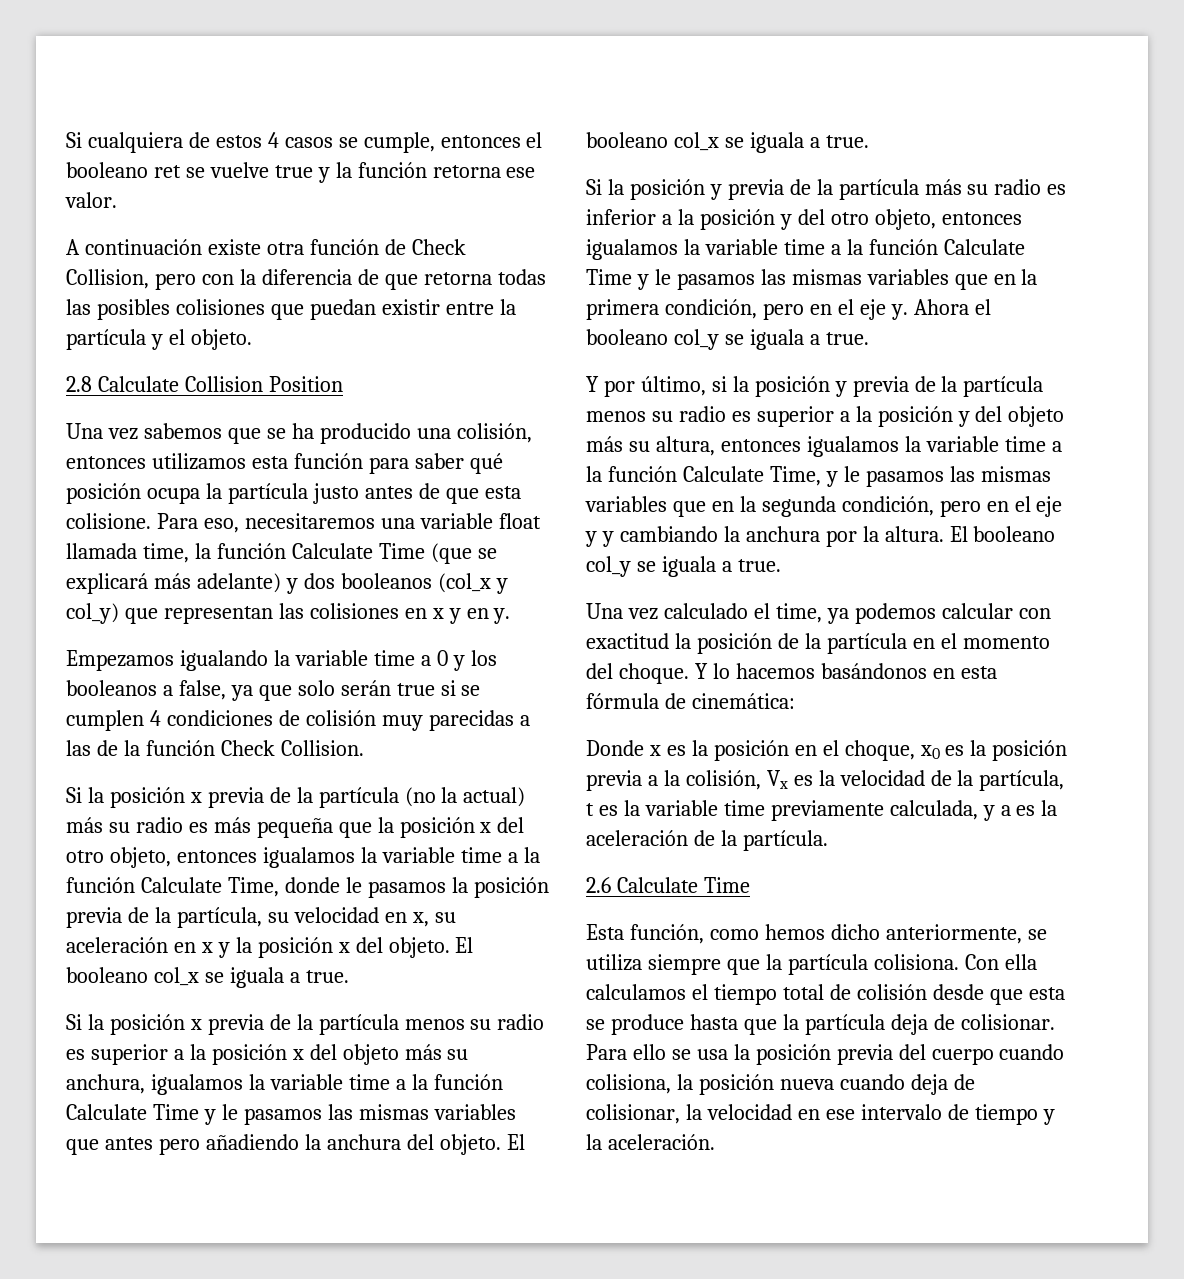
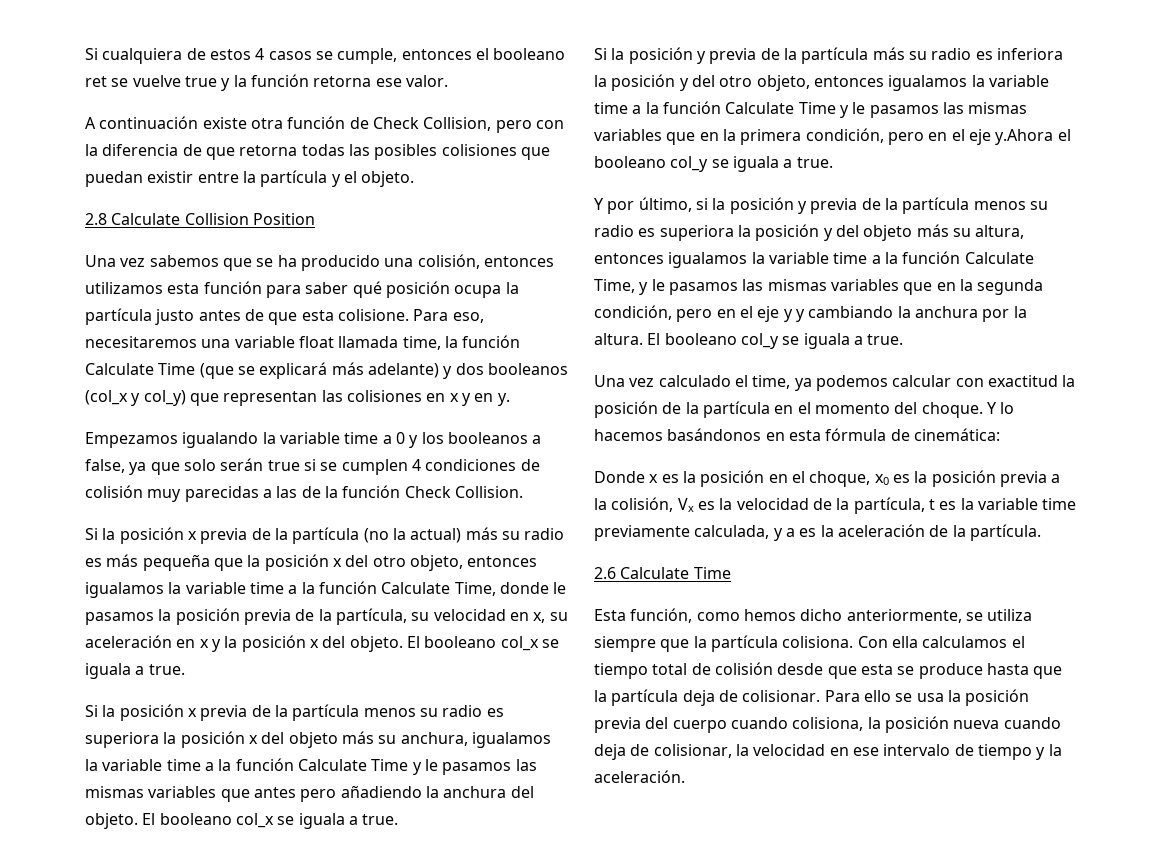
[90,1044,184,1065] superior a -> [85,732,159,748] superiora
[586,209,672,225] inferior a -> [996,48,1063,60] inferiora
[890,299,969,320] y. Ahora -> [995,129,1054,145] y.Ahora
[756,406,850,427] superior a -> [659,225,734,241] superiora

